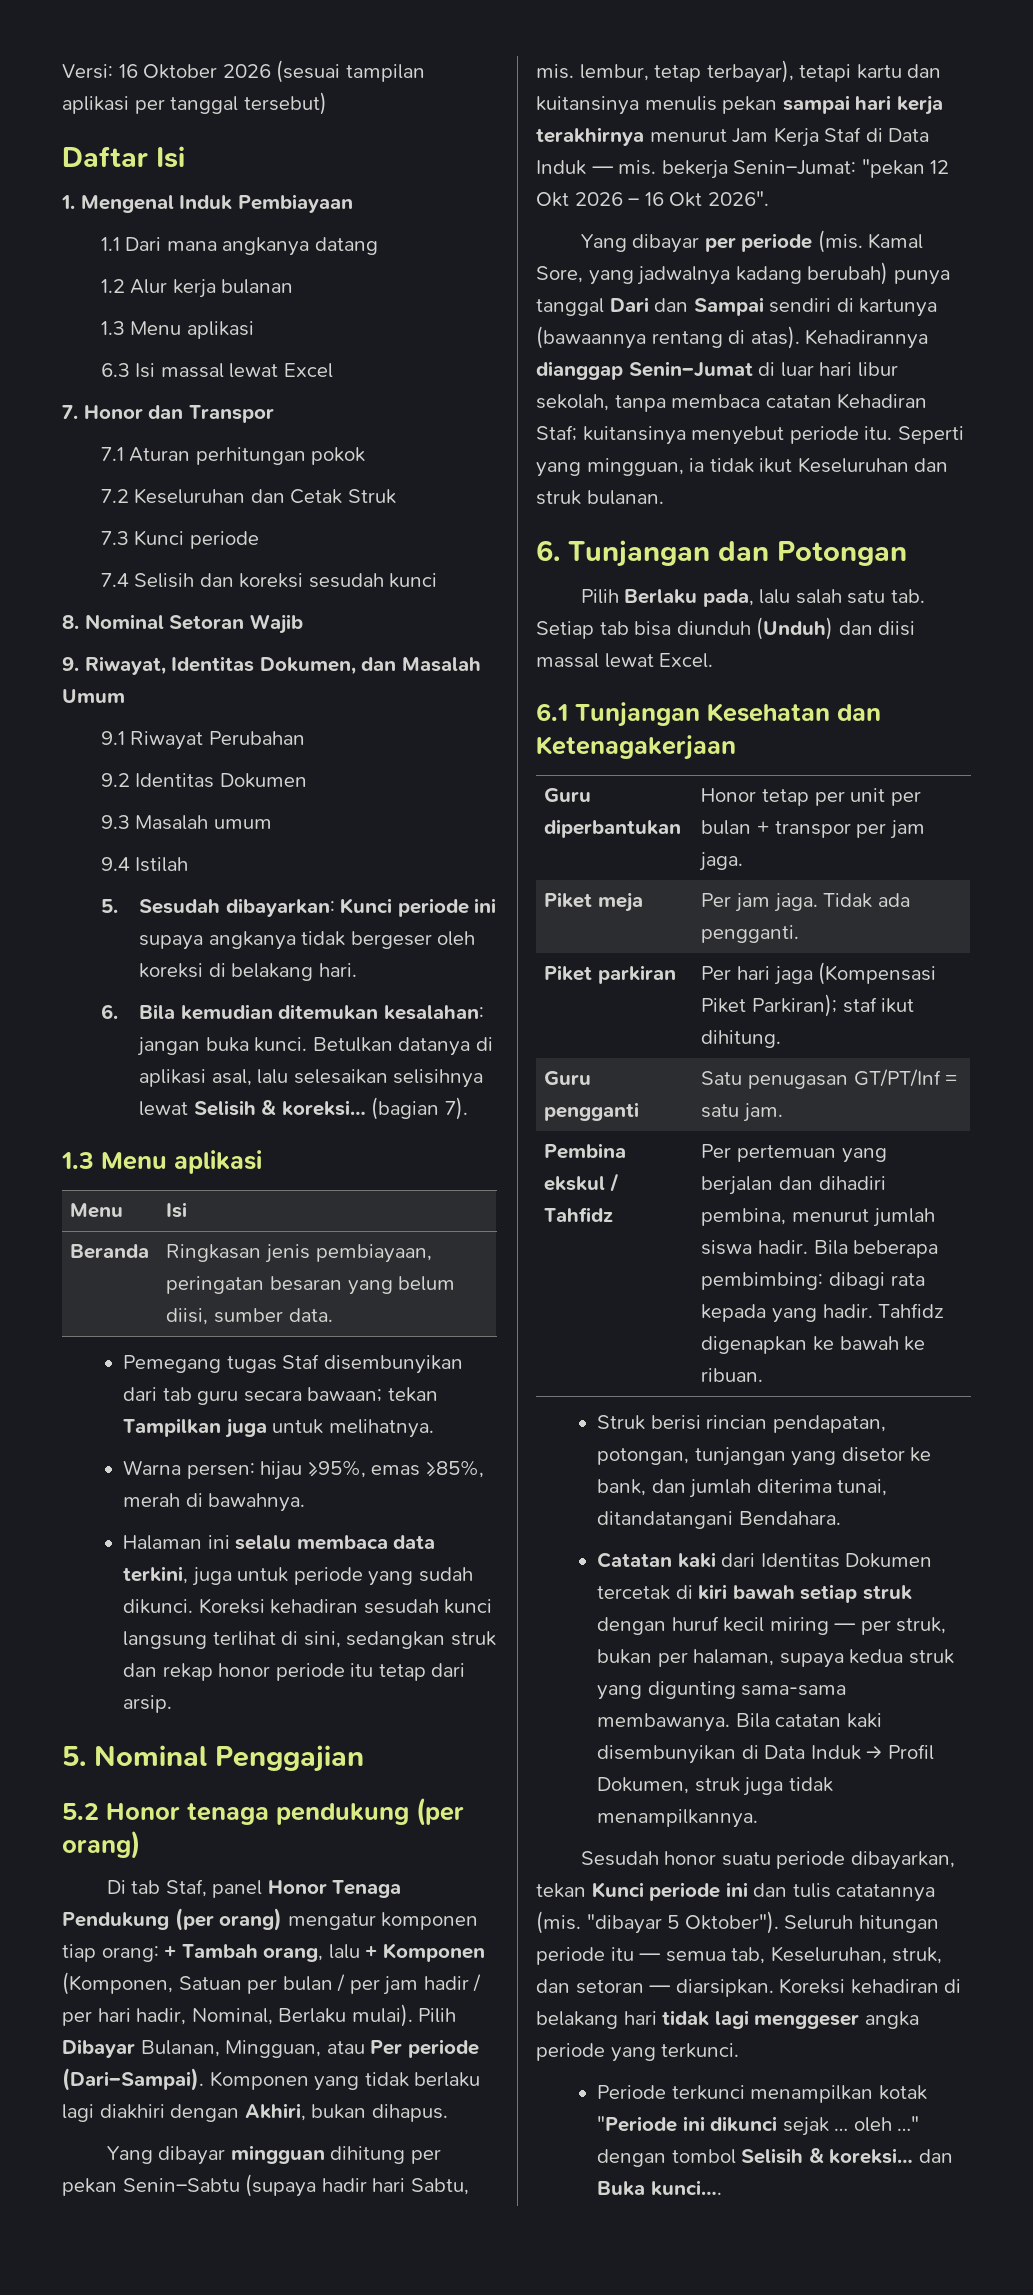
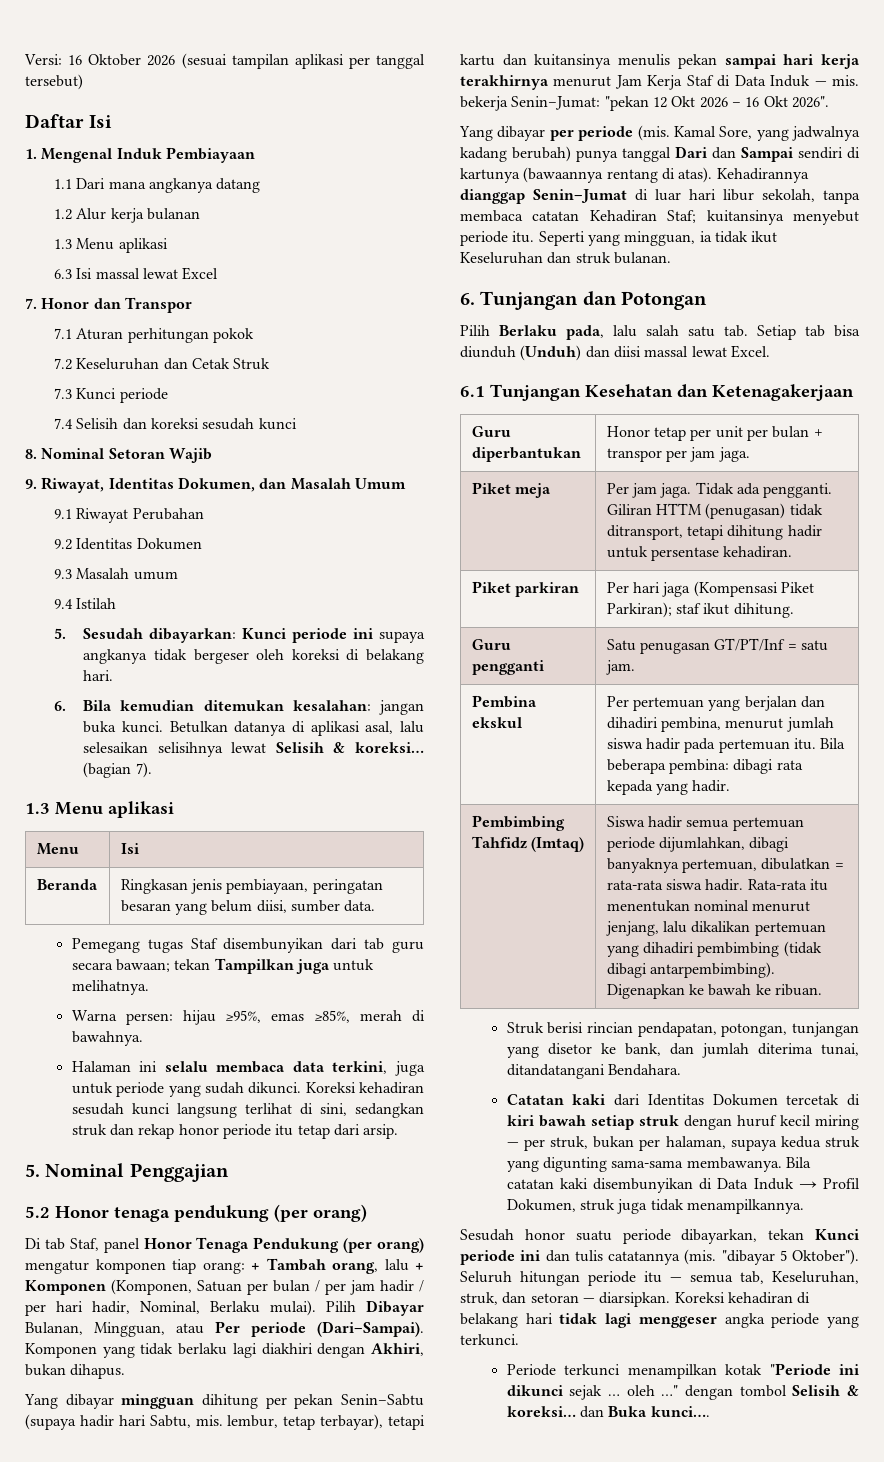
(800, 934) none -> [606,503,823,519] [606,525,822,540] [606,546,793,561] Giliran HTTM (penugasan) tidak ditransport, tetapi dihitung hadir untuk persentase kehadiran.
[609,1173,619,1192] [544,1207,614,1222] / Tahfidz -> (522, 722) none
[757,1240,808,1254] hadir. -> [646,738,817,753] hadir pada pertemuan itu.
[701,1272,824,1290] pembimbing: -> [669,759,730,774] pembina:
[878,1303,945,1318] [701,1336,808,1354] Tahfidz digenapkan -> [471,815,565,831] [471,836,585,852] [606,816,804,831] [606,837,790,852] [606,858,844,873] [606,879,829,891] [606,900,811,912] [605,921,826,936] [606,941,822,957] [606,962,776,978] [606,984,685,999] // Pembimbing Tahfidz (Imtaq) | Siswa hadir semua pertemuan periode dijumlahkan, dibagi banyaknya pertemuan, dibulatkan = rata-rata siswa hadir. Rata-rata itu menentukan nominal menurut jenjang, lalu dikalikan pertemuan yang dihadiri pembimbing (tidak dibagi antarpembimbing). Digenapkan

